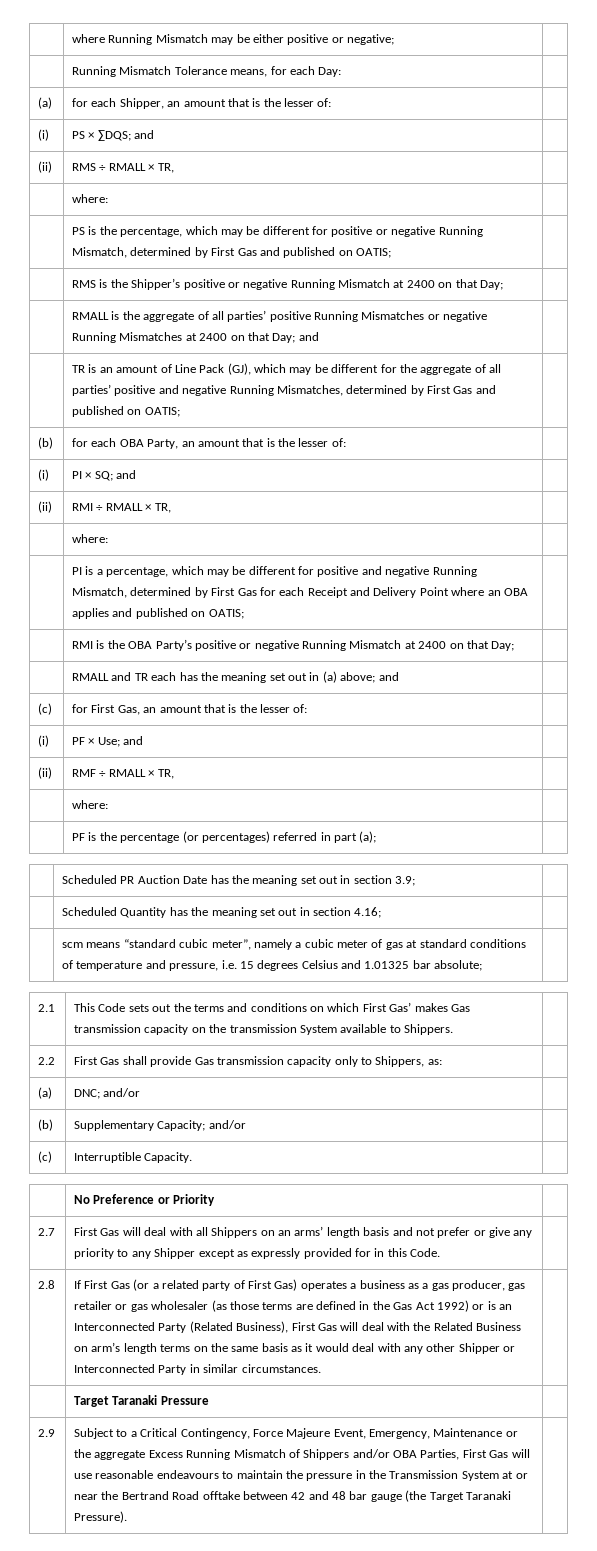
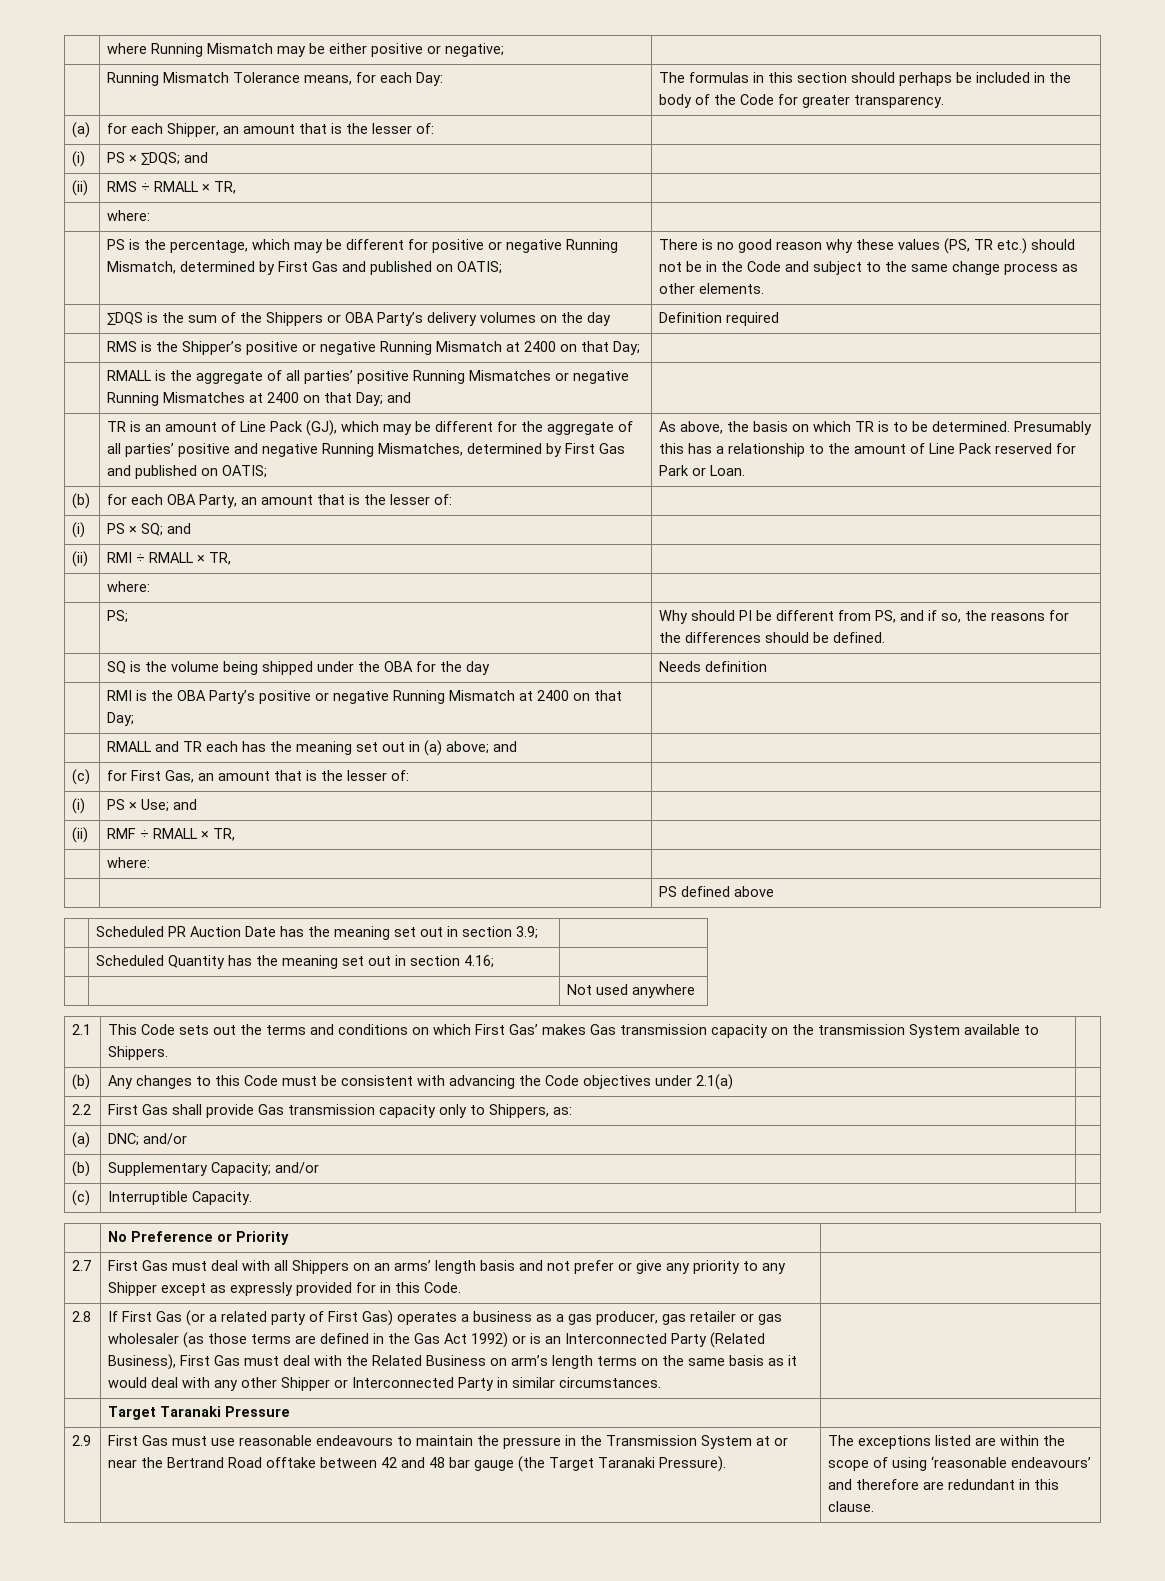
(342, 72) none -> [659,72,1072,86] [659,94,945,108] The formulas in this section should perhaps be included in the body of the Code for greater transparency.
(392, 253) none -> [659,238,1076,254] [659,261,1079,275] [659,283,765,294] [107,312,612,326] [659,312,780,326] There is no good reason why these values (PS, TR etc.) should not be in the Code and subject to the same change process as other elements. // | ∑DQS is the sum of the Shippers or OBA Party’s delivery volumes on the day | Definition required
(180, 412) none -> [659,421,1093,435] [659,443,1077,457] [659,465,746,476] As above, the basis on which TR is to be determined. Presumably this has a relationship to the amount of Line Pack reserved for Park or Loan.
[72,471,83,479] PI -> [107,523,126,534] PS
[72,566,477,577] [72,587,528,598] [72,608,244,619] PI is a percentage, which may be different for positive and negative Running Mismatch, determined by First Gas for each Receipt and Delivery Point where an OBA applies and published on OATIS; | -> [107,610,129,623] [659,610,1070,624] [659,632,886,643] [107,661,491,675] [659,661,768,672] PS; | Why should PI be different from PS, and if so, the reasons for the differences should be defined. // | SQ is the volume being shipped under the OBA for the day | Needs definition
[72,737,86,745] PF -> [107,799,126,810] PS
[72,831,377,843] PF is the percentage (or percentages) referred in part (a); | -> [659,886,775,897] | PS defined above
[62,939,526,950] [62,960,483,971] scm means “standard cubic meter”, namely a cubic meter of gas at standard conditions of temperature and pressure, i.e. 15 degrees Celsius and 1.01325 bar absolute; | -> [567,984,696,998] | Not used anywhere
(454, 1029) none -> [72,1074,91,1090] [108,1074,734,1090] // (b) | Any changes to this Code must be consistent with advancing the Code objectives under 2.1(a) |
[122,1227,141,1236] will -> [172,1261,208,1271] must
[340,1322,359,1331] will -> [244,1356,280,1366] must
[74,1428,518,1439] [74,1449,530,1460] Subject to a Critical Contingency, Force Majeure Event, Emergency, Maintenance or the aggregate Excess Running Mismatch of Shippers and/or OBA Parties, First Gas will -> [108,1435,208,1446] First Gas must
(128, 1517) none -> [828,1435,1066,1449] [828,1456,1092,1471] [828,1479,1060,1490] [828,1501,875,1512] The exceptions listed are within the scope of using ‘reasonable endeavours’ and therefore are redundant in this clause.

